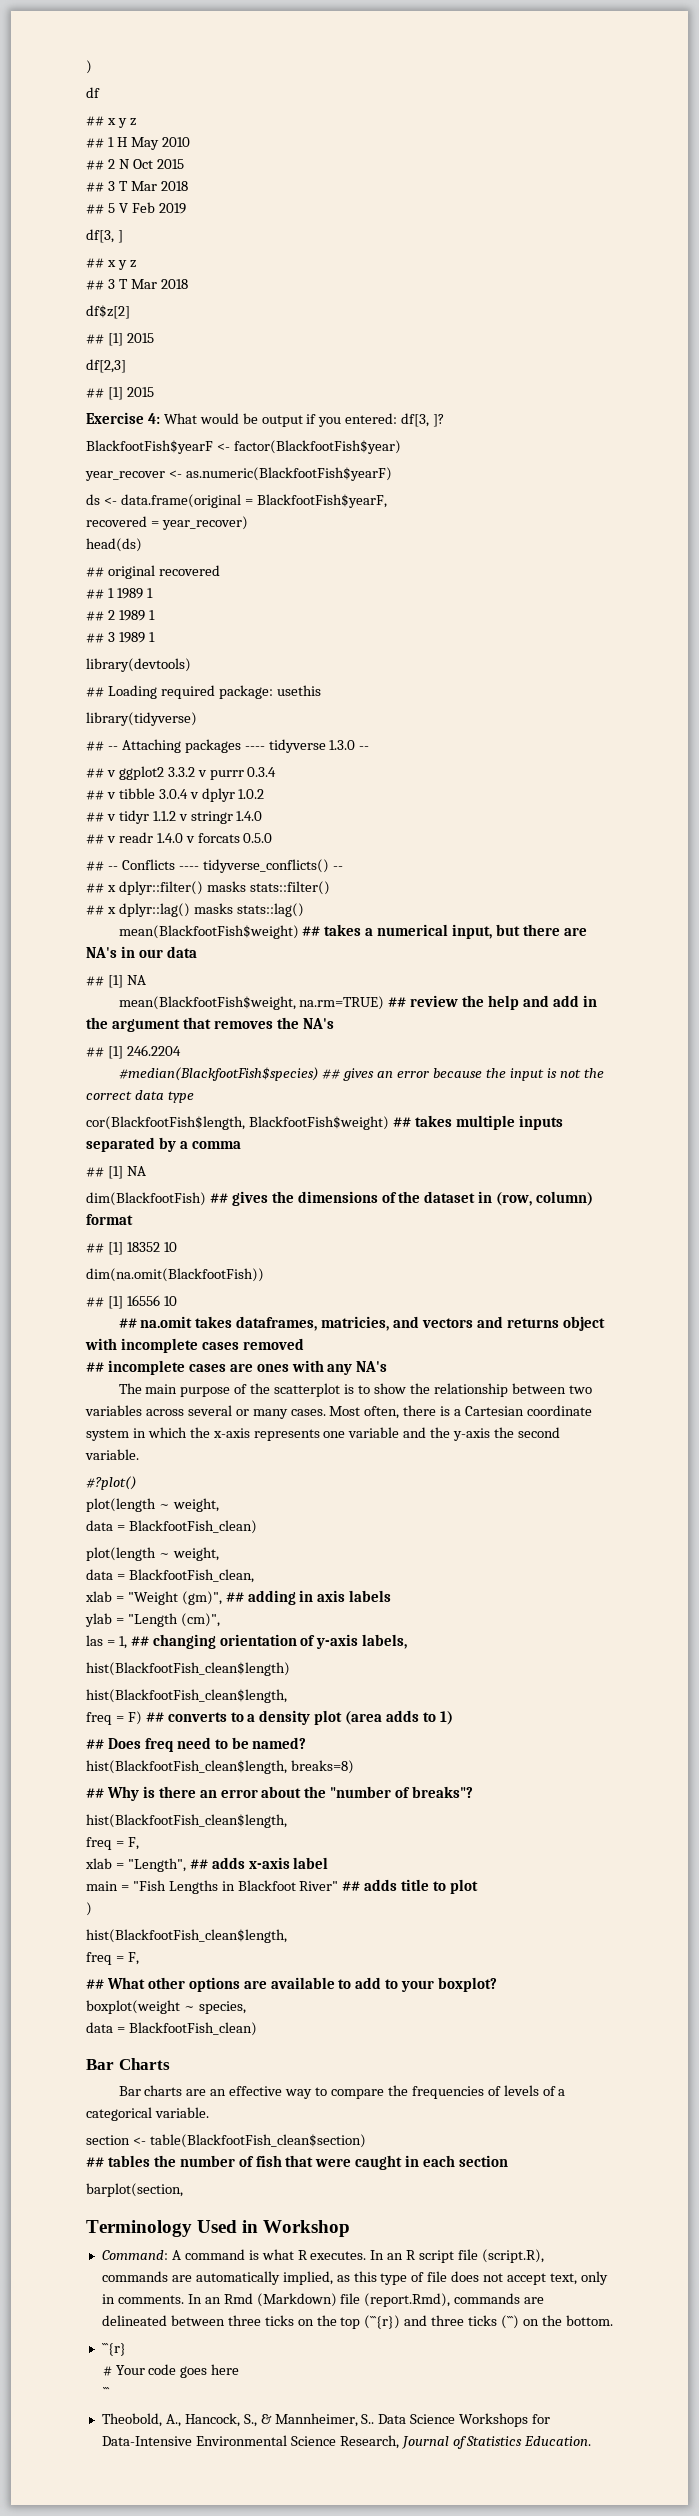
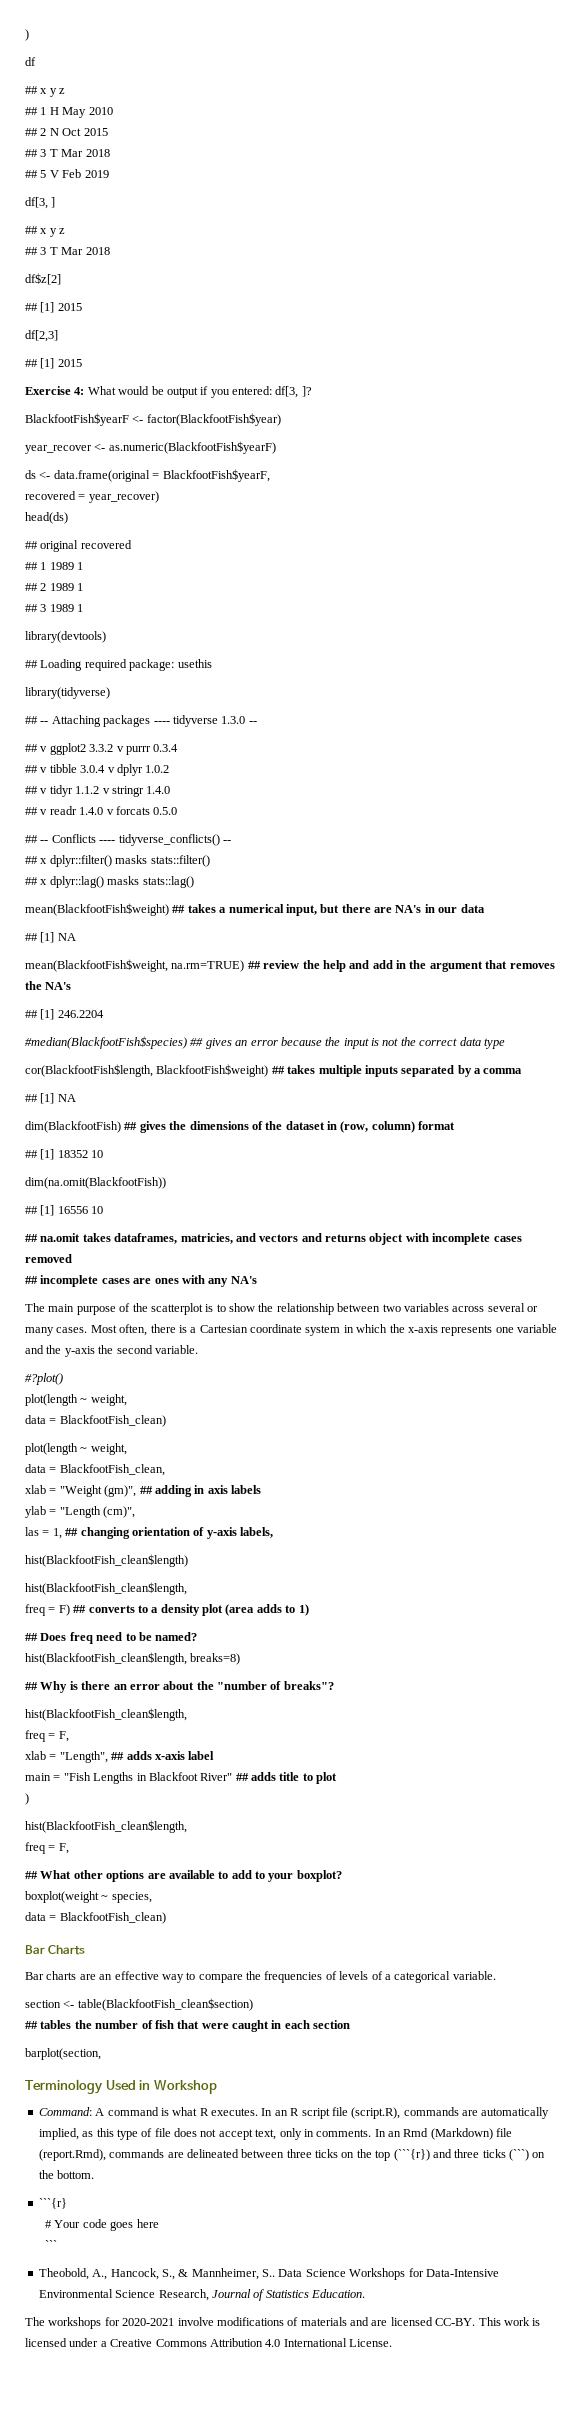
(592, 2441) none -> [25,2317,541,2329] [25,2338,392,2347] // The workshops for 2020-2021 involve modifications of materials and are licensed CC-BY. This work is licensed under a Creative Commons Attribution 4.0 International License.

